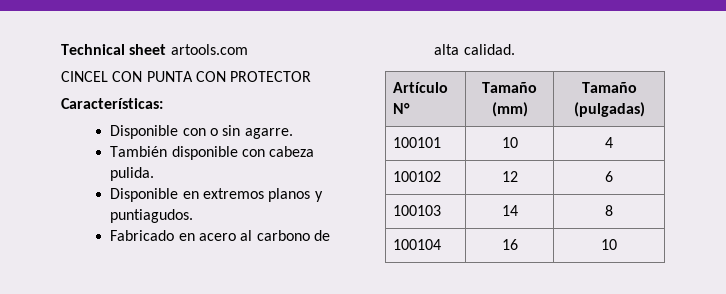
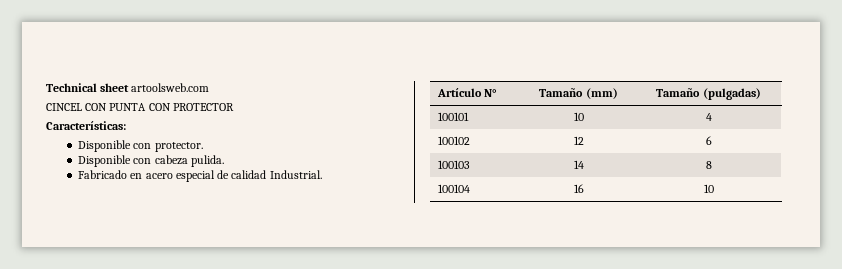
[170,44,248,55] artools.com -> [131,83,210,92] artoolsweb.com
[210,125,293,139] [110,146,315,160] [110,167,155,181] [110,188,323,202] [110,209,194,223] [110,230,331,241] [434,44,515,55] o sin agarre. // También disponible con cabeza pulida. // Disponible en extremos planos y puntiagudos. // Fabricado en acero al carbono de alta calidad. -> [154,142,203,152] [78,155,224,167] [78,170,322,182] protector. // Disponible con cabeza pulida. // Fabricado en acero especial de calidad Industrial.

